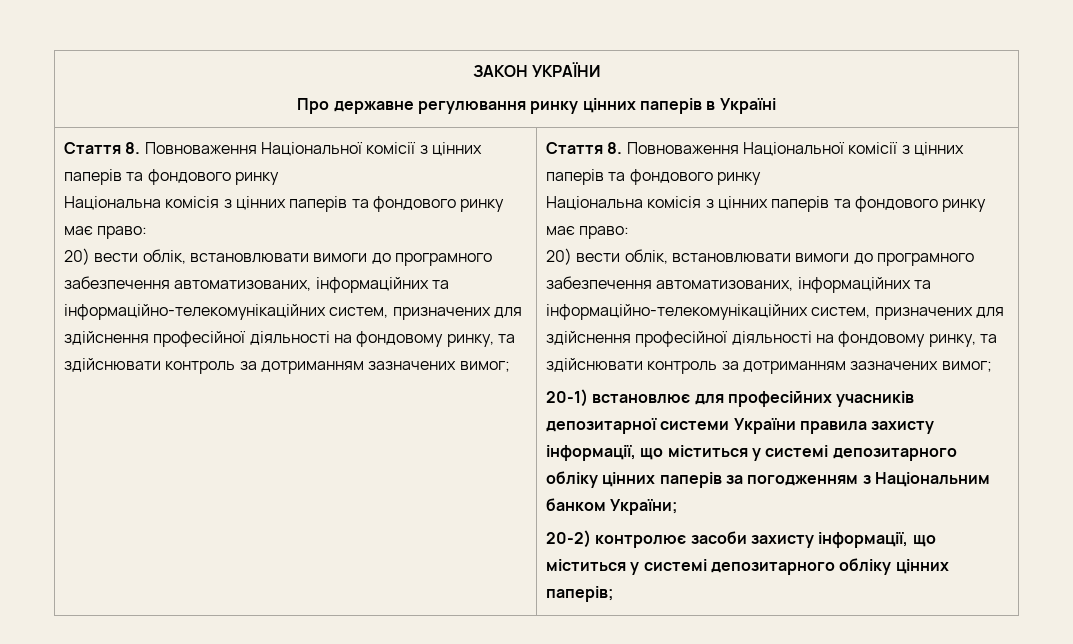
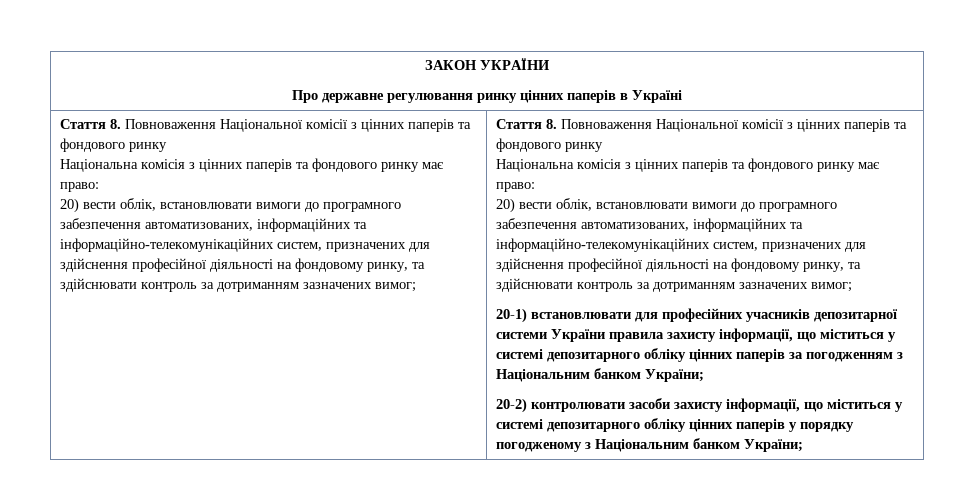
[592,394,691,404] встановлює -> [530,312,631,319] встановлювати
[595,535,687,548] контролює -> [530,402,625,412] контролювати
[545,586,614,602] паперів; -> [735,419,854,432] [495,438,803,452] паперів у порядку погодженому з Національним банком України;

